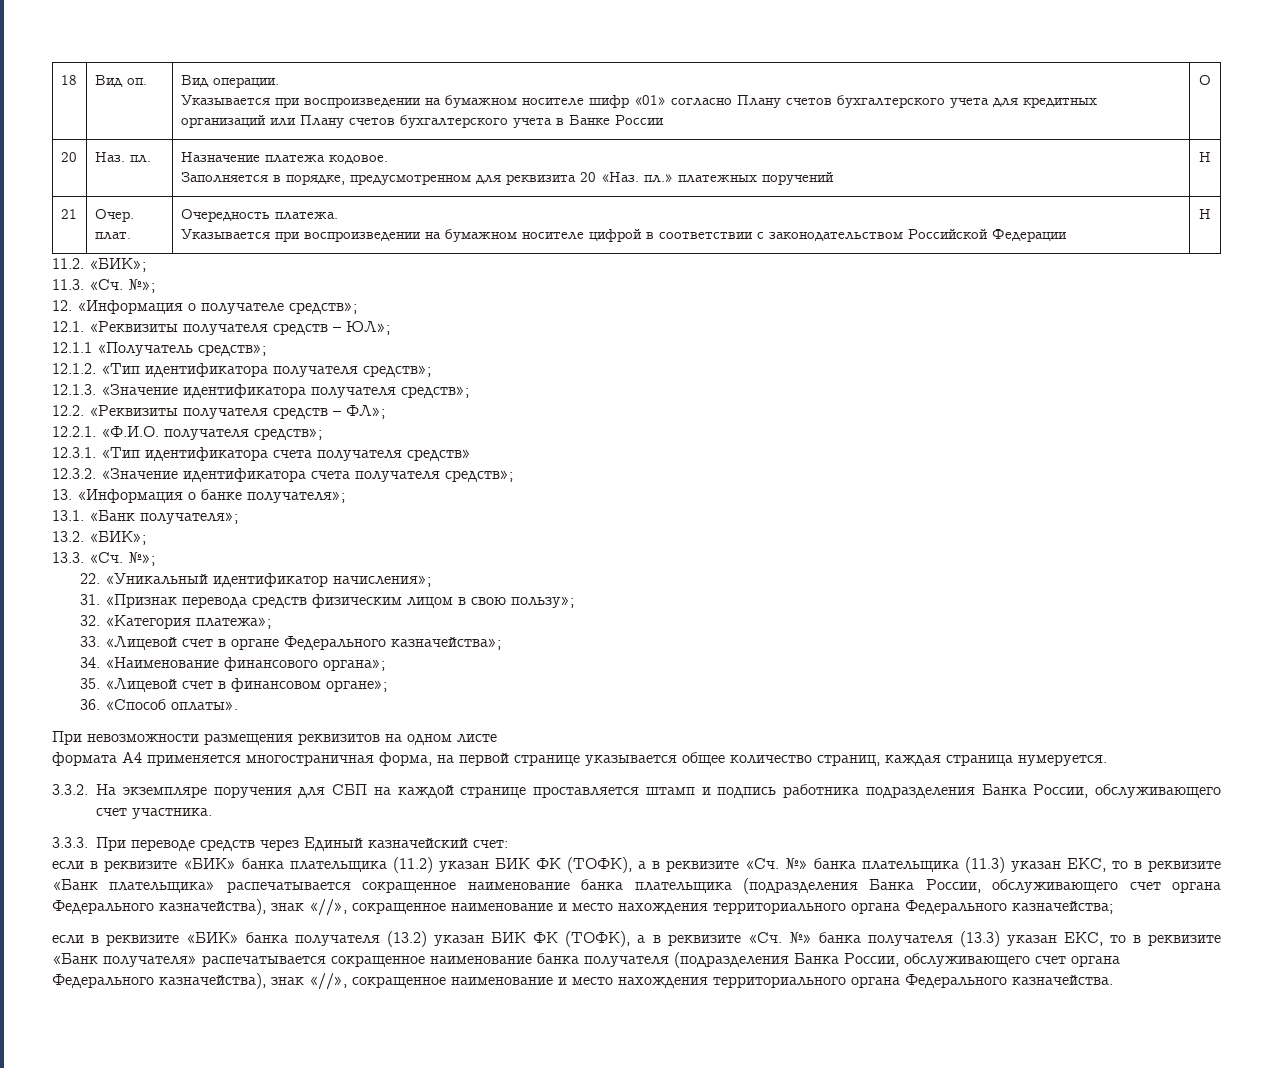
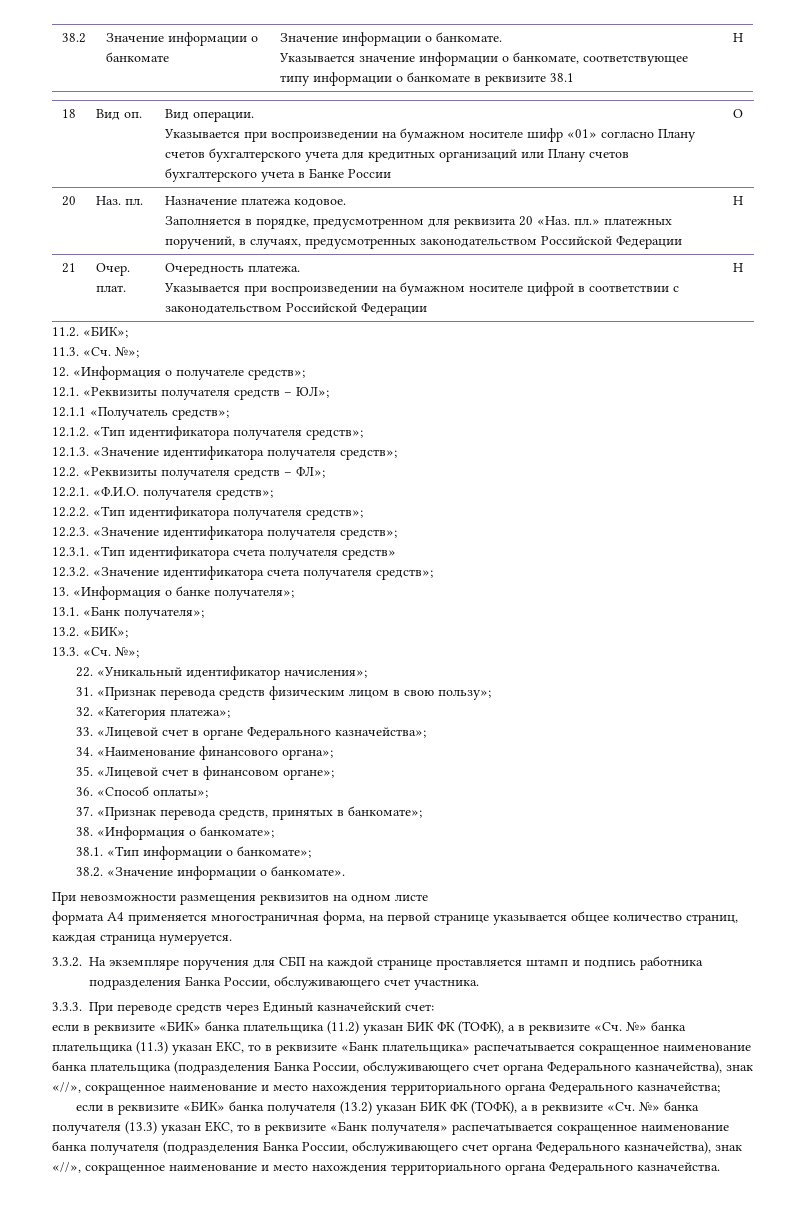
(60, 80) none -> [61,33,86,43] [105,32,258,46] [105,52,169,62] [279,32,502,46] [278,52,688,66] [279,72,574,86] [732,33,743,42] 38.2 | Значение информации о банкомате | Значение информации о банкомате. // Указывается значение информации о банкомате, соответствующее типу информации о банкомате в реквизите 38.1 | Н //
[761,172,834,185] поручений -> [164,236,682,249] поручений, в случаях, предусмотренных законодательством Российской Федерации
(322, 434) none -> [52,506,363,520] [52,526,397,540] // 12.2.2. «Тип идентификатора получателя средств»; // 12.2.3. «Значение идентификатора получателя средств»;
[171,701,239,711] оплаты». -> [153,789,209,798] [76,806,423,820] [76,826,275,840] [76,846,312,860] [76,866,346,880] оплаты»; // 37. «Признак перевода средств, принятых в банкомате»; // 38. «Информация о банкомате»; // 38.1. «Тип информации о банкомате»; // 38.2. «Значение информации о банкомате».

